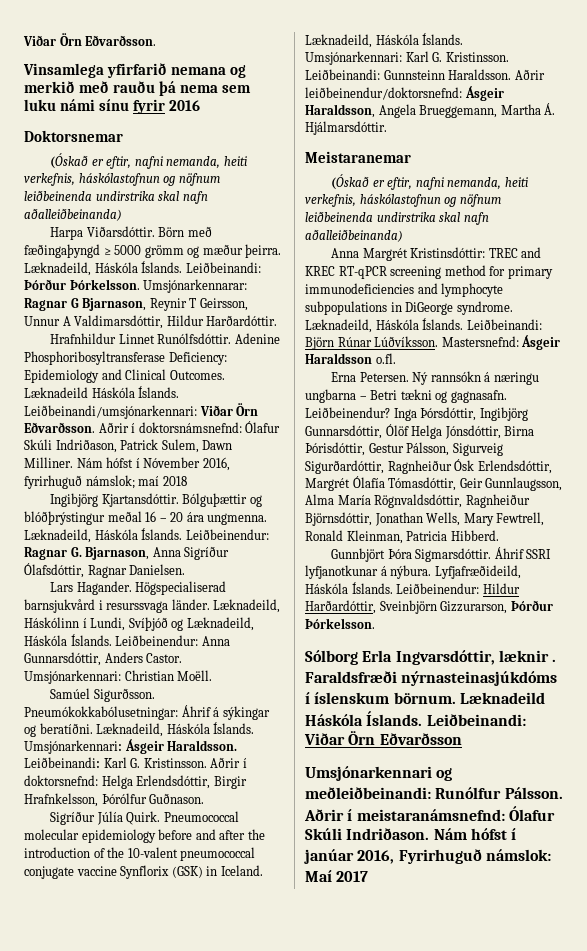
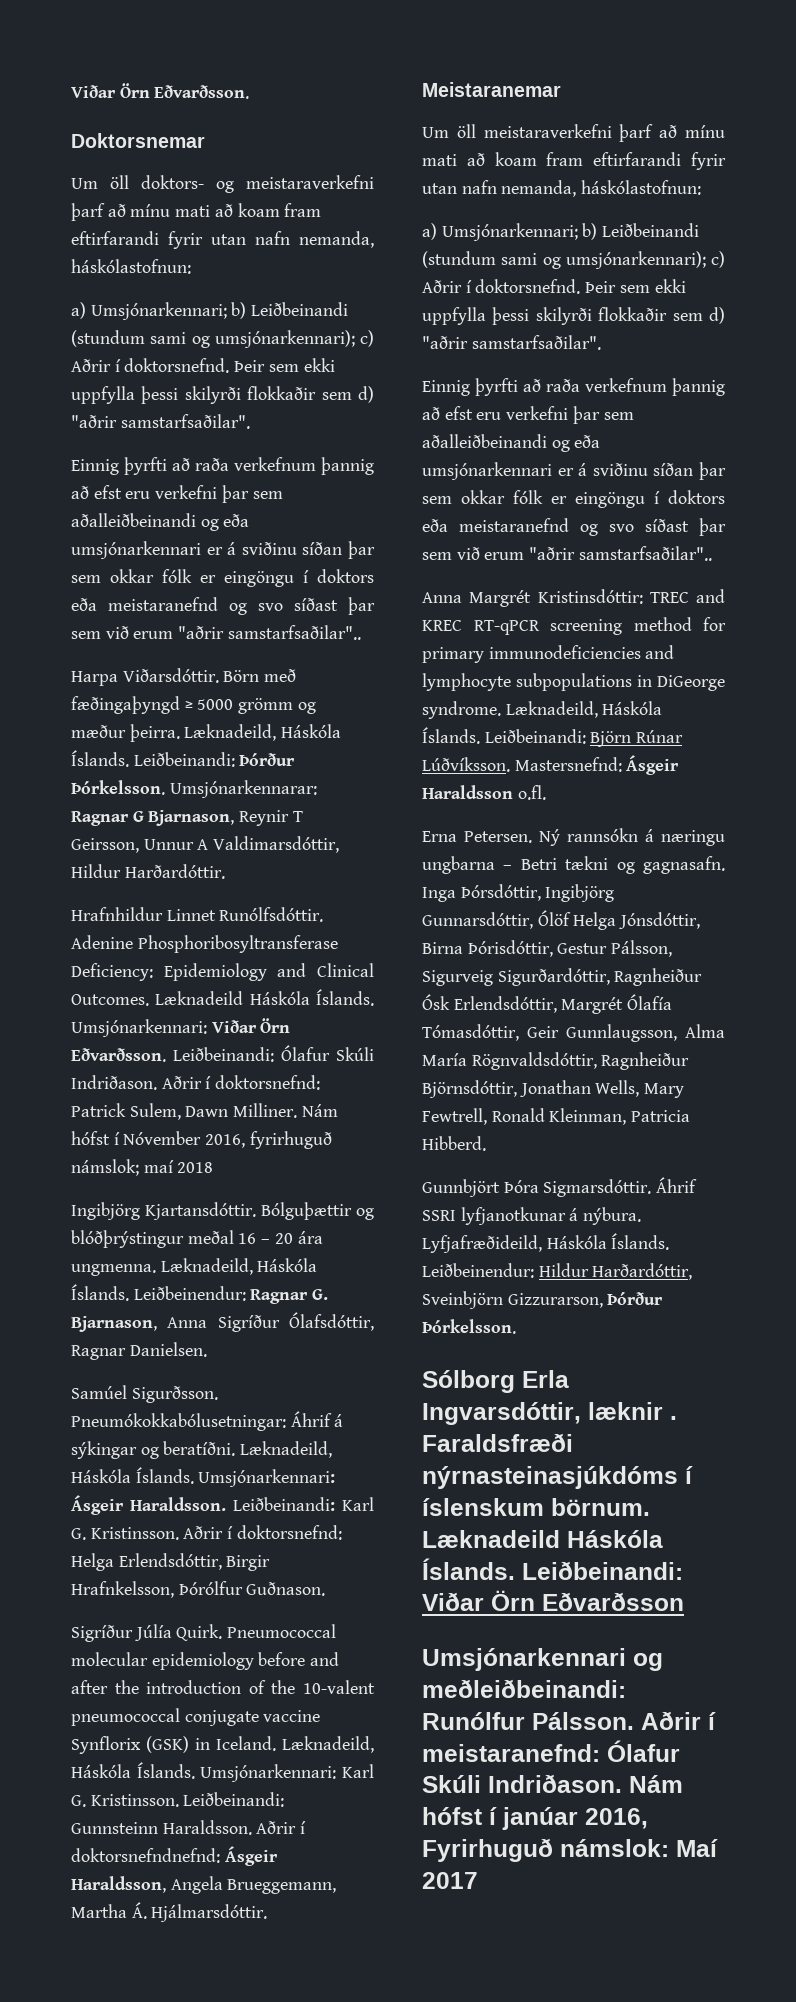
[23,63,246,78] [24,81,251,96] [24,99,200,114] [24,130,123,142] [50,153,247,169] [24,173,220,186] [24,190,208,204] [24,208,122,221] Vinsamlega yfirfarið nemana og merkið með rauðu þá nema sem luku námi sínu fyrir 2016 // Doktorsnemar // (Óskað er eftir, nafni nemanda, heiti verkefnis, háskólastofnun og nöfnum leiðbeinenda undirstrika skal nafn aðalleiðbeinanda) -> [71,133,205,148] [71,175,374,193] [71,203,322,221] [71,231,374,249] [71,259,191,274] [71,302,349,320] [71,330,374,348] [71,358,335,373] [71,386,374,404] [71,414,250,429] [71,457,374,475] [71,485,283,503] [71,513,250,531] [71,541,375,559] [71,569,374,587] [71,597,375,615] [71,625,361,640] Doktorsnemar // Um öll doktors- og meistaraverkefni þarf að mínu mati að koam fram eftirfarandi fyrir utan nafn nemanda, háskólastofnun: // a) Umsjónarkennari; b) Leiðbeinandi (stundum sami og umsjónarkennari); c) Aðrir í doktorsnefnd. Þeir sem ekki uppfylla þessi skilyrði flokkaðir sem d) "aðrir samstarfsaðilar". // Einnig þyrfti að raða verkefnum þannig að efst eru verkefni þar sem aðalleiðbeinandi og eða umsjónarkennari er á sviðinu síðan þar sem okkar fólk er eingöngu í doktors eða meistaranefnd og svo síðast þar sem við erum "aðrir samstarfsaðilar"..
[24,403,259,419] [24,421,281,433] [24,439,117,453] Leiðbeinandi/umsjónarkennari: Viðar Örn Eðvarðsson. Aðrir í doktorsnámsnefnd: Ólafur Skúli Indriðason, -> [71,1018,291,1037] [71,1045,374,1062] [71,1075,321,1090] Umsjónarkennari: Viðar Örn Eðvarðsson. Leiðbeinandi: Ólafur Skúli Indriðason. Aðrir í doktorsnefnd:
[50,581,227,595] [24,599,281,613] [24,617,254,631] [24,634,230,646] [24,652,183,666] [24,670,213,684] // Lars Hagander. Högspecialiserad barnsjukvård i resurssvaga länder. Læknadeild, Háskólinn í Lundi, Svíþjóð og Læknadeild, Háskóla Íslands. Leiðbeinendur: Anna Gunnarsdóttir, Anders Castor. Umsjónarkennari: Christian Moëll. -> (207, 1349) none
[305,87,462,100] leiðbeinendur/doktorsnefnd: -> [300,1821,307,1834] [71,1848,220,1863] í doktorsnefndnefnd:
[331,174,528,190] [305,194,501,207] [305,211,489,225] [305,229,403,242] (Óskað er eftir, nafni nemanda, heiti verkefnis, háskólastofnun og nöfnum leiðbeinenda undirstrika skal nafn aðalleiðbeinanda) -> [422,124,725,142] [422,152,726,170] [422,180,702,197] [422,223,700,241] [422,251,725,269] [422,279,686,294] [422,307,725,325] [422,335,601,350] [422,378,725,396] [422,406,634,424] [422,434,601,452] [422,462,726,480] [422,490,725,508] [422,518,726,536] [422,546,712,561] Um öll meistaraverkefni þarf að mínu mati að koam fram eftirfarandi fyrir utan nafn nemanda, háskólastofnun: // a) Umsjónarkennari; b) Leiðbeinandi (stundum sami og umsjónarkennari); c) Aðrir í doktorsnefnd. Þeir sem ekki uppfylla þessi skilyrði flokkaðir sem d) "aðrir samstarfsaðilar". // Einnig þyrfti að raða verkefnum þannig að efst eru verkefni þar sem aðalleiðbeinandi og eða umsjónarkennari er á sviðinu síðan þar sem okkar fólk er eingöngu í doktors eða meistaranefnd og svo síðast þar sem við erum "aðrir samstarfsaðilar"..
[305,407,390,418] Leiðbeinendur? -> (725, 865) none
[356,809,505,821] meistaranámsnefnd: -> [422,1744,600,1762] meistaranefnd:

